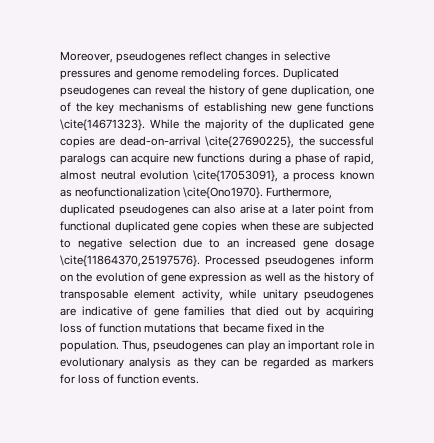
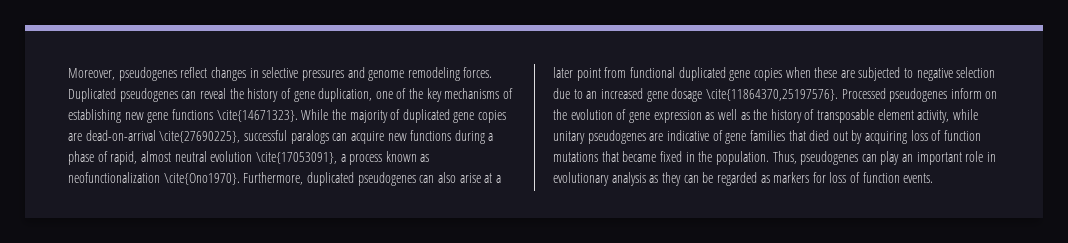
[268,119,285,129] the -> (401, 114) none
[298,136,315,146] the -> (241, 137) none

